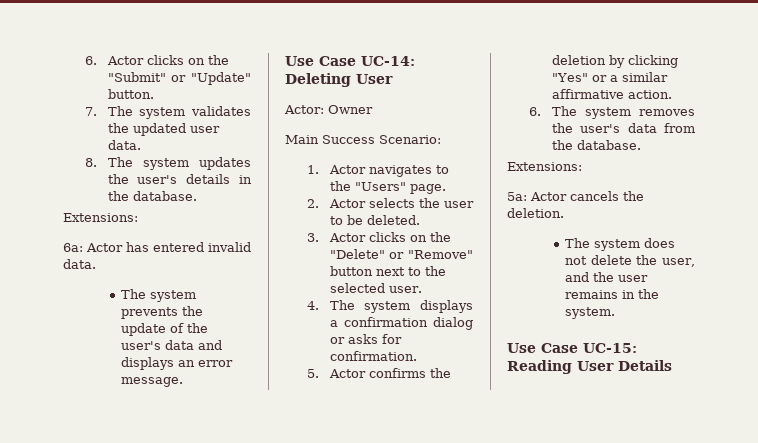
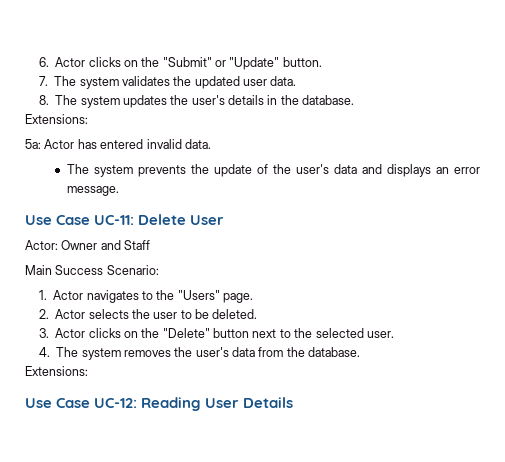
[63,243,83,252] 6a: -> [25,139,41,149] 5a:
[361,56,415,66] [285,73,351,87] UC-14: Deleting -> [94,214,187,225] UC-11: Delete
(373, 109) none -> [100,240,151,250] and Staff
[389,250,473,259] or "Remove" -> (210, 333) none
[420,300,473,313] [329,317,473,330] [329,334,402,344] [329,351,417,361] [307,368,451,378] [551,55,678,68] [551,72,668,82] [551,89,672,99] [529,106,631,119] displays a confirmation dialog or asks for confirmation. // 5. Actor confirms the deletion by clicking "Yes" or a similar affirmative action. // 6. The system -> (121, 354) none
[507,191,644,201] [507,208,564,218] [565,238,676,251] [565,255,696,267] [565,272,649,282] [565,289,660,299] [565,307,616,319] [507,343,637,353] // 5a: Actor cancels the deletion. // The system does not delete the user, and the user remains in the system. // Use Case UC-15: -> [25,398,138,408] // Use Case UC-12:

